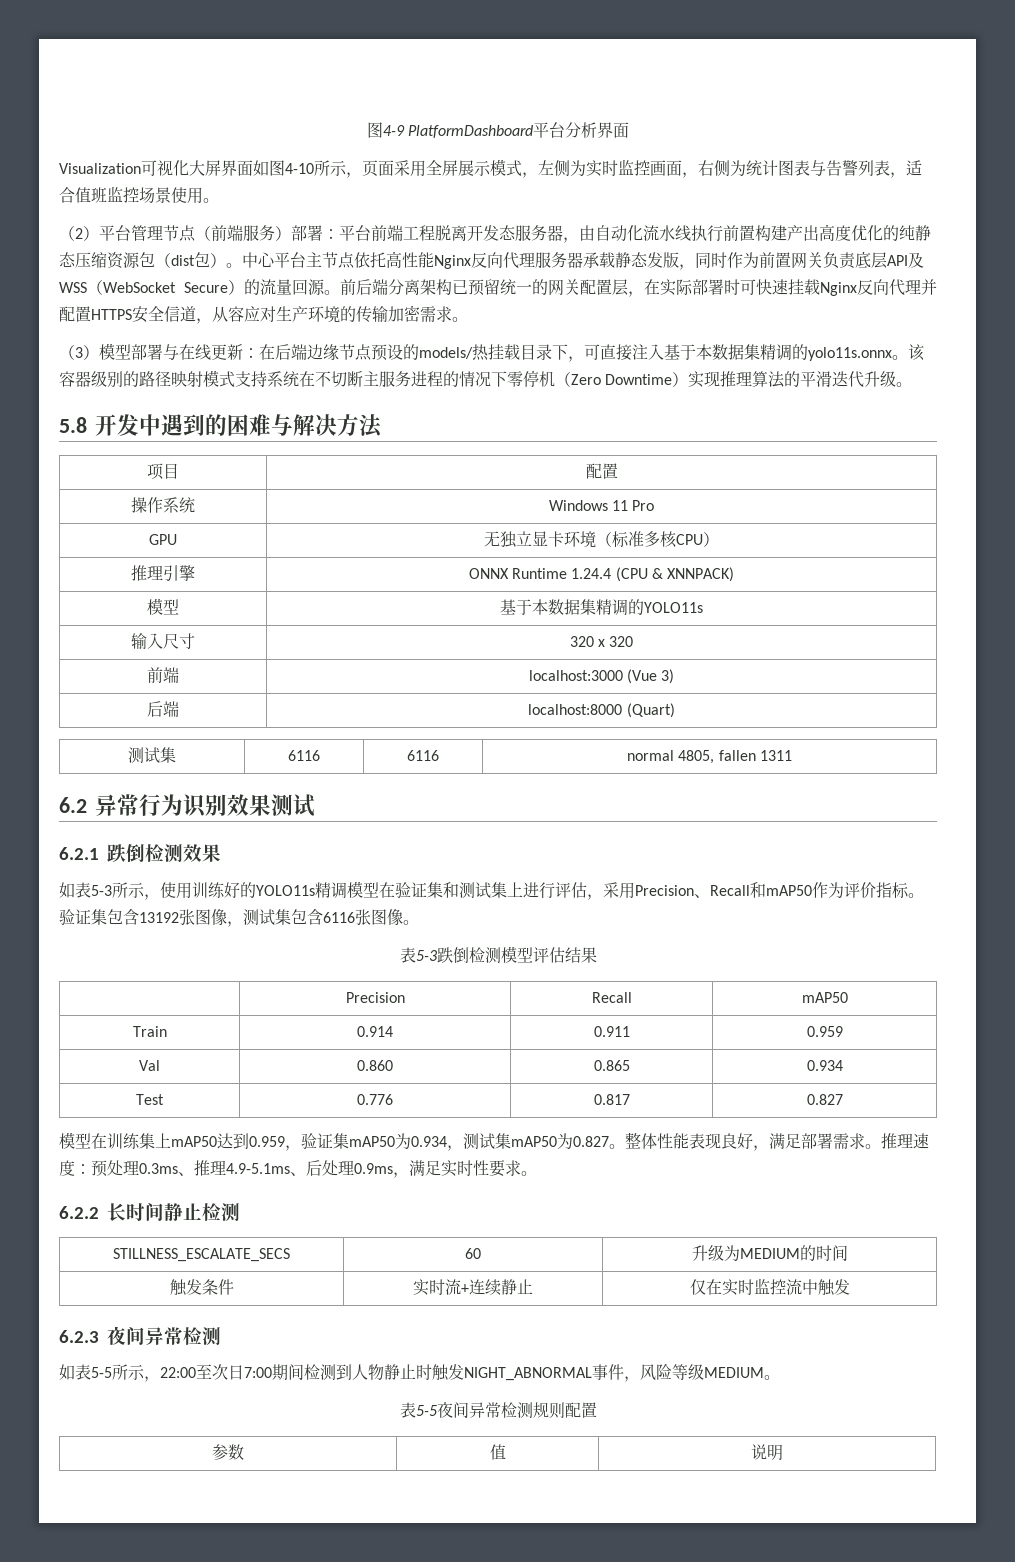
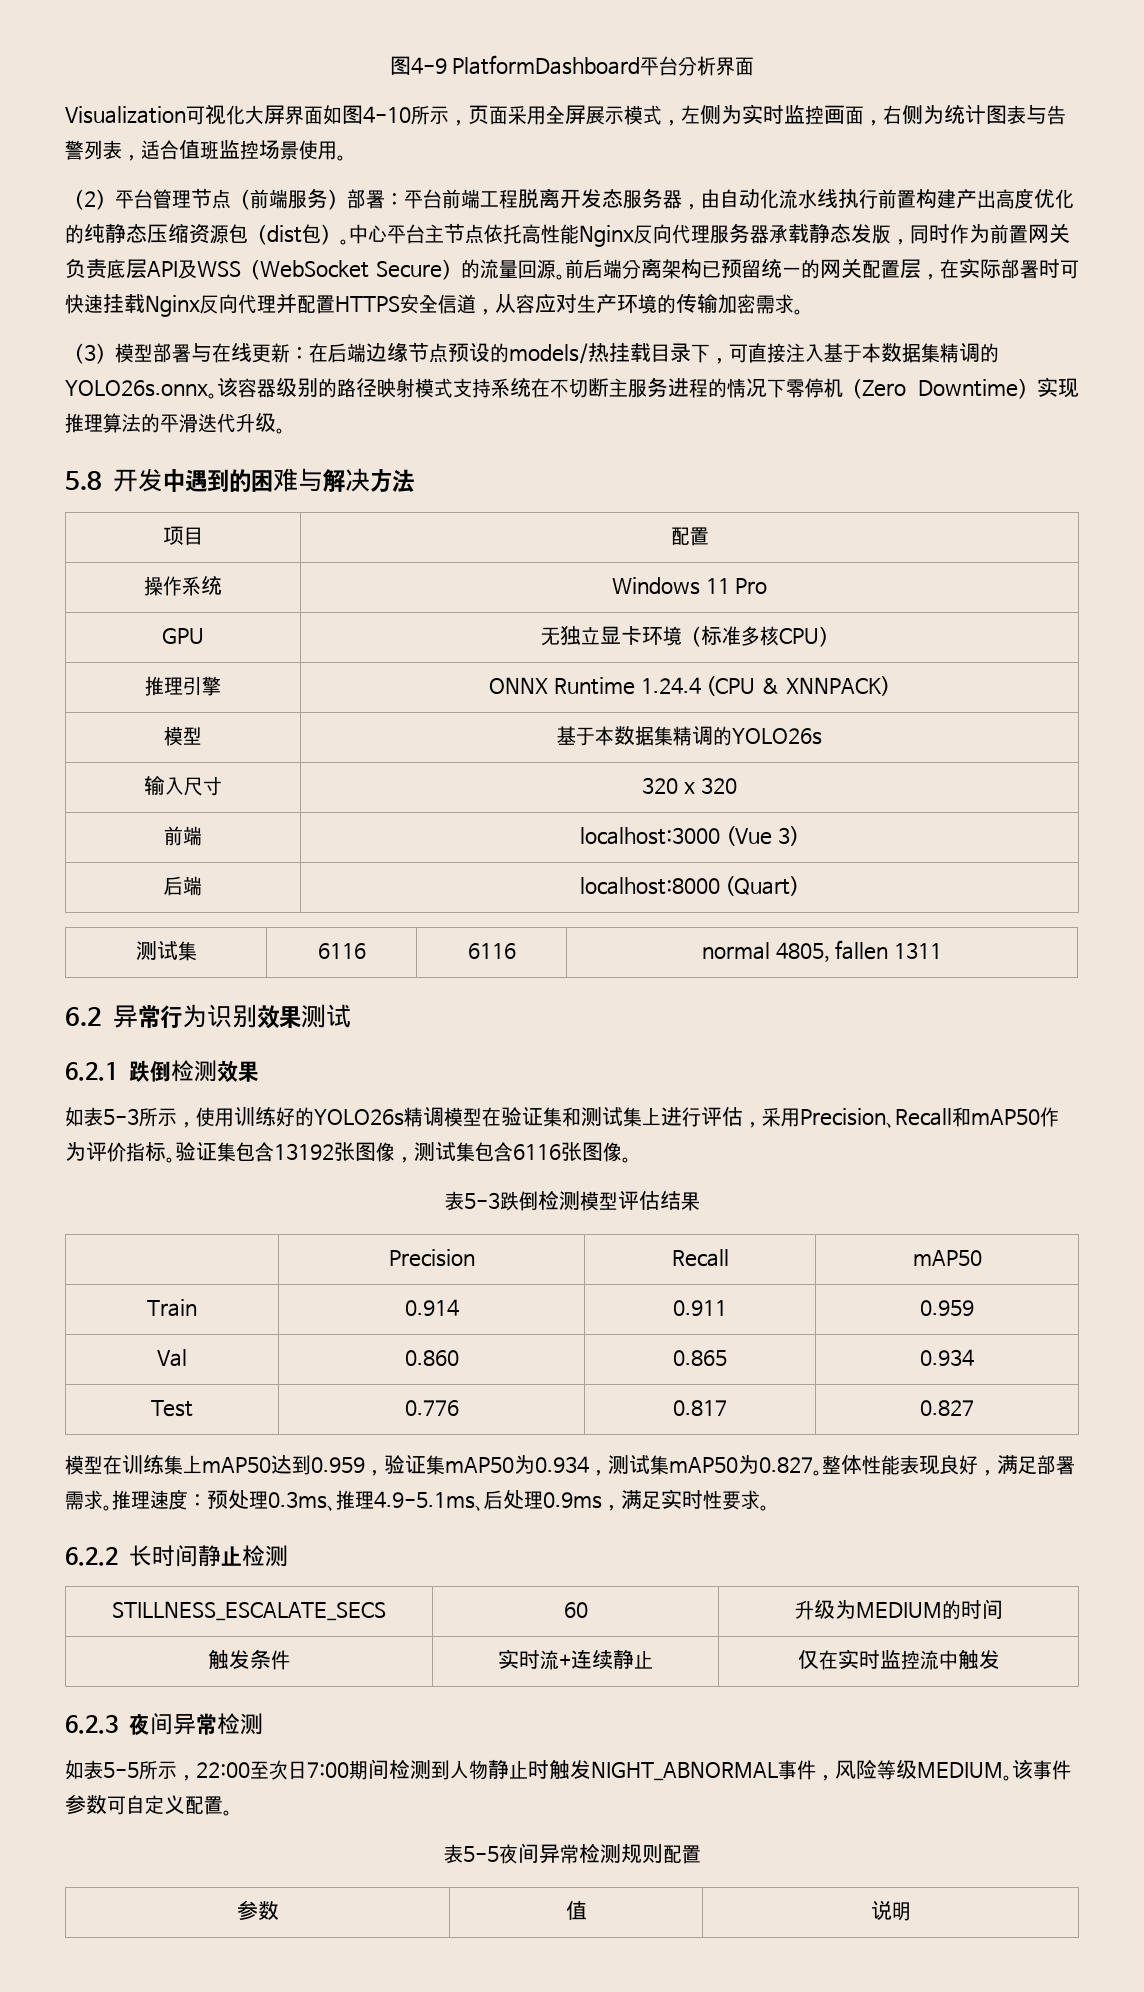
[808,347,892,361] yolo11s.onnx -> [65,380,208,397] YOLO26s.onnx
[644,602,703,613] YOLO11s -> [732,728,823,745] YOLO26s
[256,885,315,896] YOLO11s -> [314,1109,404,1126] YOLO26s
(780, 1377) none -> [1012,1759,1071,1780] [65,1794,232,1816] 该事件参数可自定义配置。

